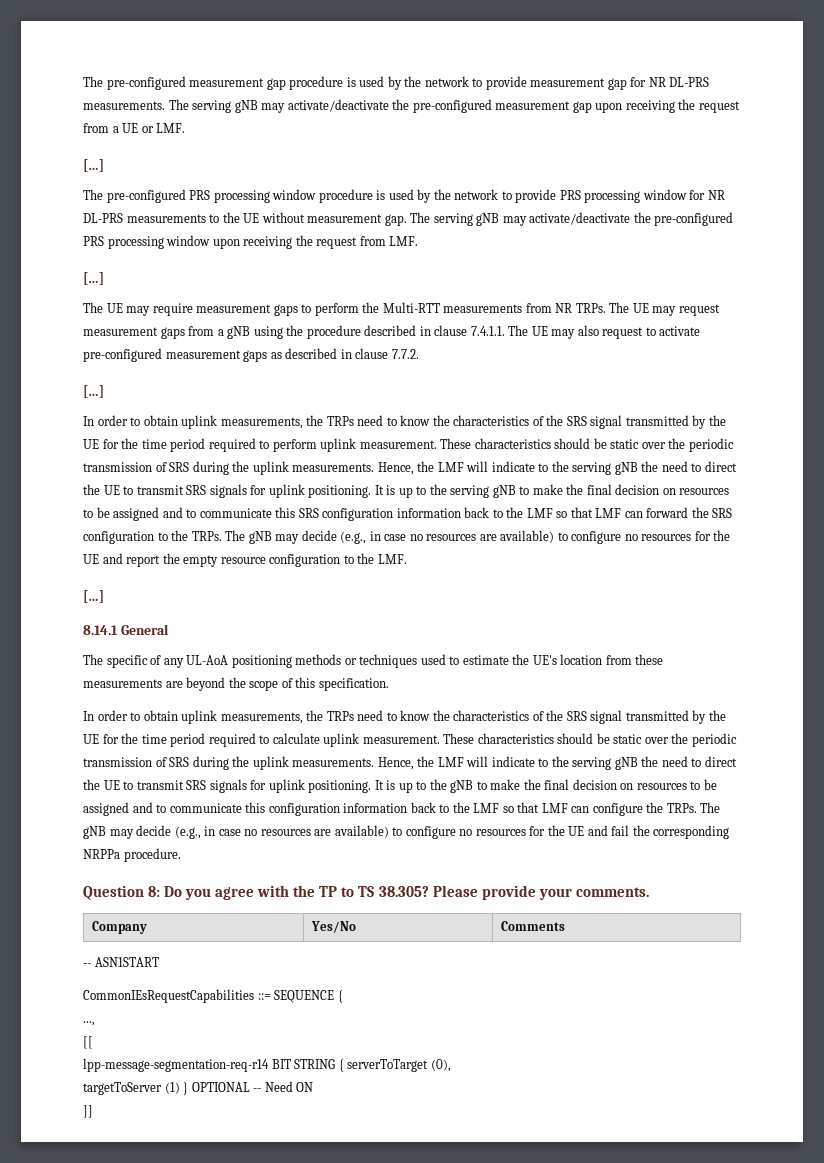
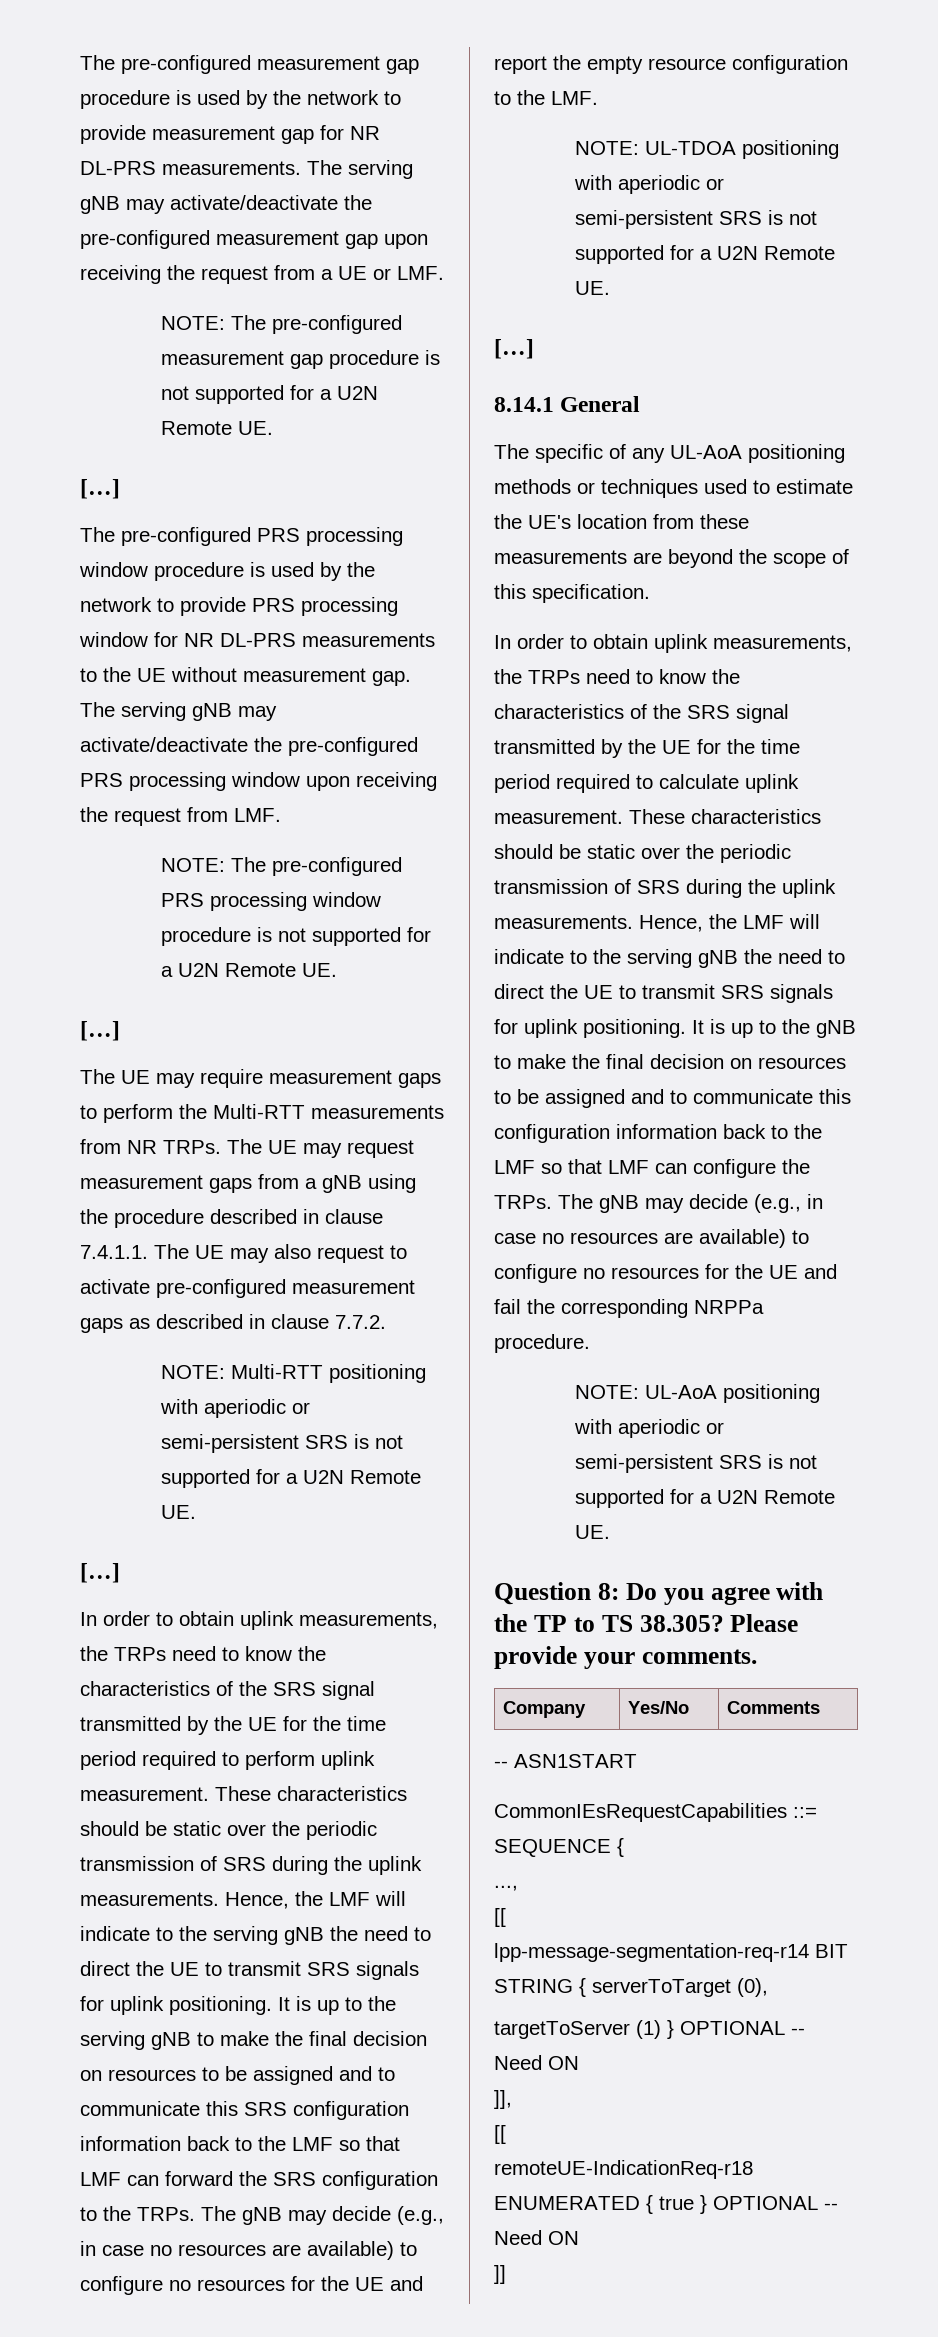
(186, 128) none -> [161,315,403,334] [161,350,441,369] [161,385,379,404] [161,421,274,435] // NOTE: The pre-configured measurement gap procedure is not supported for a U2N Remote UE.
(419, 241) none -> [161,857,403,876] [161,892,382,911] [161,927,432,946] [161,963,338,977] // NOTE: The pre-configured PRS processing window procedure is not supported for a U2N Remote UE.
(419, 354) none -> [161,1364,427,1383] [160,1399,311,1418] [161,1434,404,1453] [161,1469,422,1488] [161,1505,197,1519] // NOTE: Multi-RTT positioning with aperiodic or semi-persistent SRS is not supported for a U2N Remote UE.
(407, 559) none -> [575,140,840,159] [574,175,725,194] [575,210,818,229] [575,245,836,264] [575,281,611,295] // NOTE: UL-TDOA positioning with aperiodic or semi-persistent SRS is not supported for a U2N Remote UE.
(181, 855) none -> [575,1384,821,1403] [574,1419,725,1438] [575,1454,818,1473] [575,1489,836,1508] [575,1525,611,1539] // NOTE: UL-AoA positioning with aperiodic or semi-persistent SRS is not supported for a U2N Remote UE.
(314, 1087) none -> [494,2090,512,2109] [494,2125,506,2144] [494,2160,753,2179] [494,2195,838,2214] [494,2230,579,2245] // ]], // [[ // remoteUE-IndicationReq-r18 ENUMERATED { true } OPTIONAL -- Need ON

